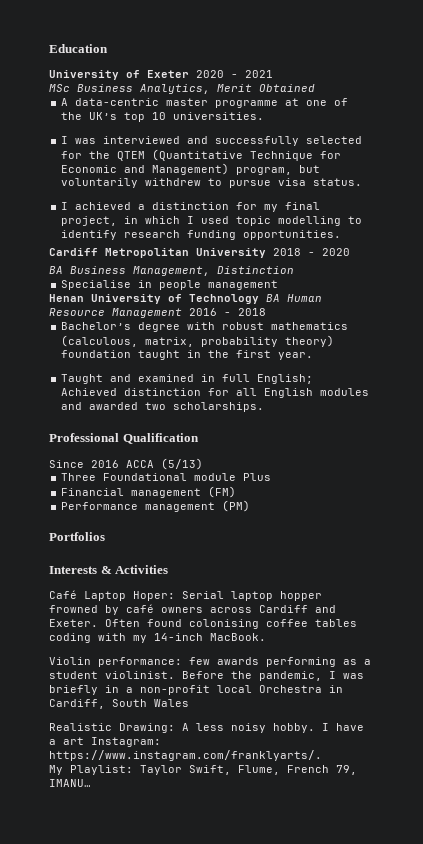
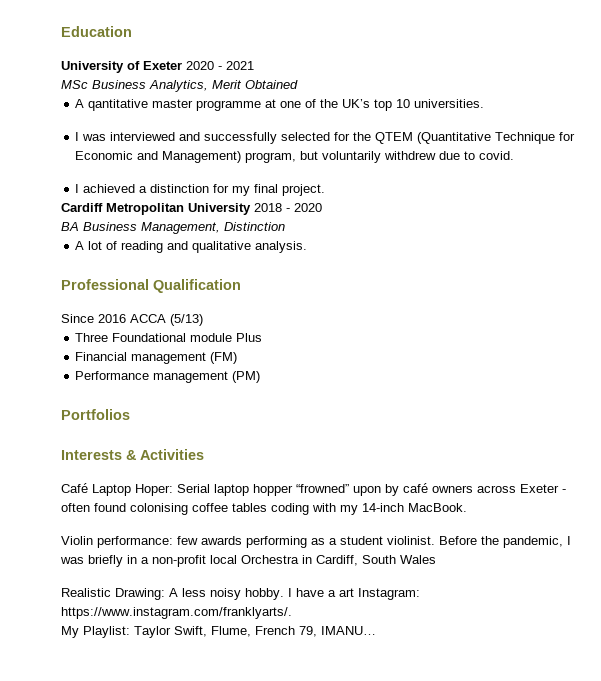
[75,98,160,106] data-centric -> [88,99,149,111] qantitative
[208,178,363,188] to pursue visa status. -> [439,151,515,160] due to covid.
[61,216,363,226] [61,230,342,240] project, in which I used topic modelling to identify research funding opportunities. -> [282,184,326,196] project.
[61,280,279,290] [49,294,322,304] [49,308,266,318] [61,322,349,332] [61,335,335,347] [61,350,314,360] [61,374,314,384] [61,388,370,398] [61,402,265,412] Specialise in people management // Henan University of Technology BA Human Resource Management 2016 - 2018 // Bachelor’s degree with robust mathematics (calculous, matrix, probability theory) foundation taught in the first year. // Taught and examined in full English; Achieved distinction for all English modules and awarded two scholarships. -> [75,241,308,253] A lot of reading and qualitative analysis.
[49,605,98,613] frowned -> [296,484,381,496] “frowned” upon
[259,605,336,613] [49,619,140,627] Cardiff and Exeter. Often -> [520,484,566,493] [61,503,90,512] Exeter - often

